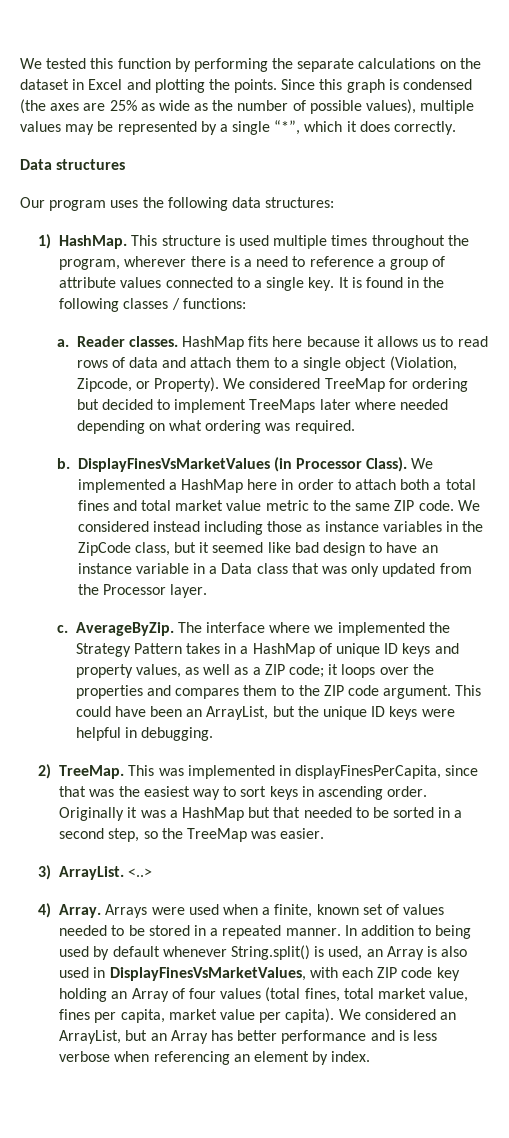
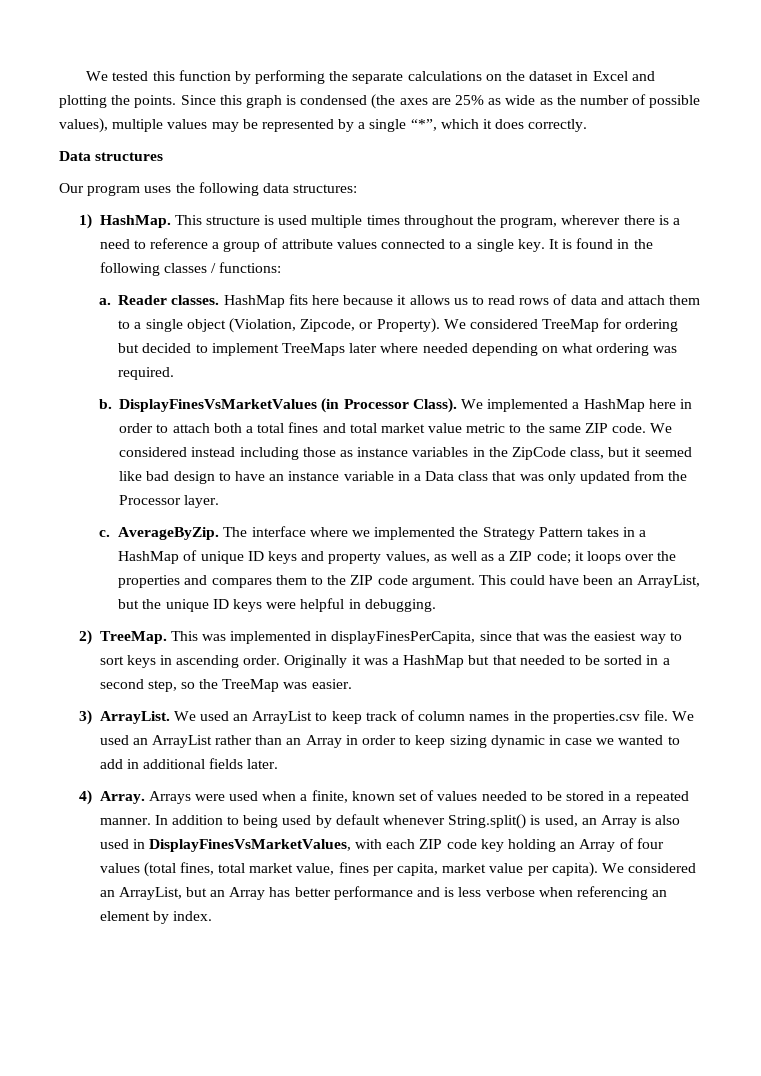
[128,868,153,877] <..> -> [173,710,695,724] [99,735,680,748] [99,758,279,769] We used an ArrayList to keep track of column names in the properties.csv file. We used an ArrayList rather than an Array in order to keep sizing dynamic in case we wanted to add in additional fields later.

